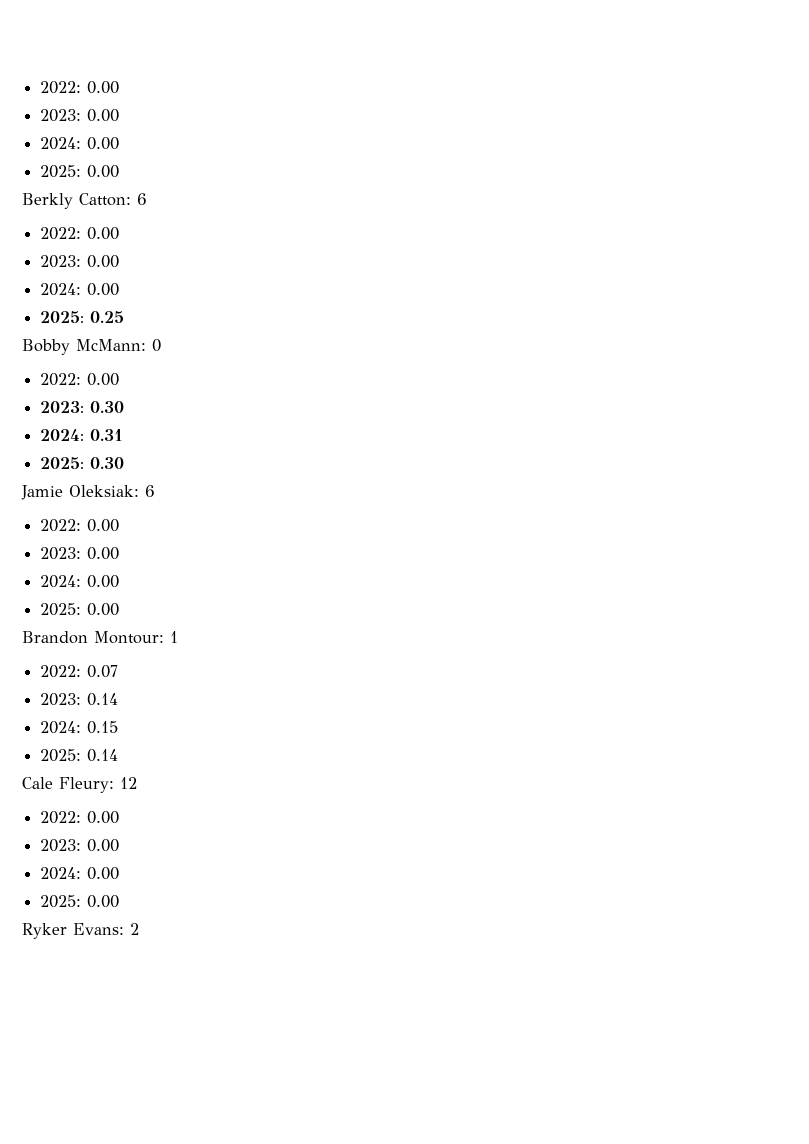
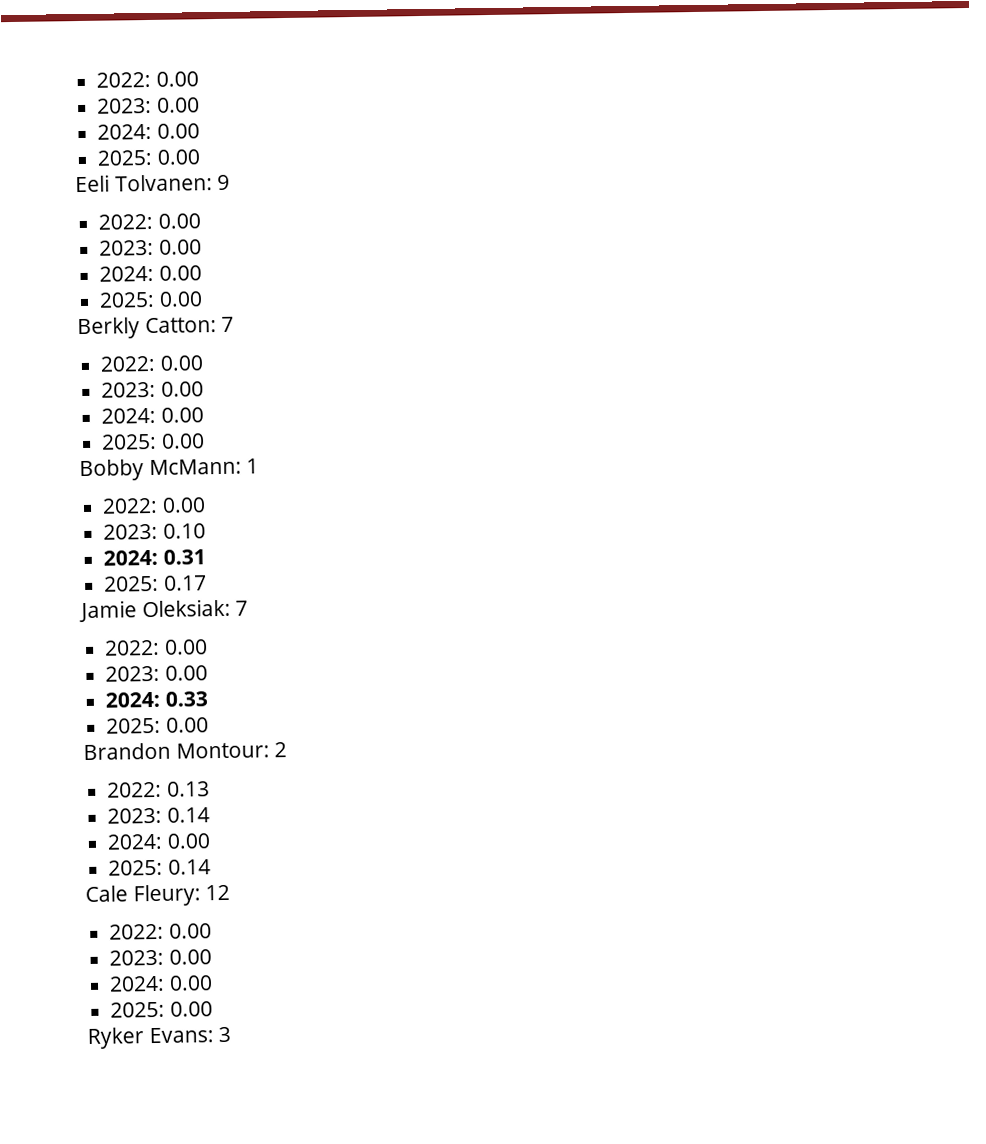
[40,81,120,94] [40,109,120,122] [40,137,120,150] [40,165,120,178] [22,193,147,209] [40,227,120,240] [40,255,120,268] [40,283,120,296] [40,311,125,323] [22,339,161,355] [40,373,120,386] [40,401,125,413] [40,429,124,441] [40,457,125,469] [21,485,155,500] [40,519,120,532] [40,547,120,560] [40,575,120,588] [40,603,120,616] [22,631,164,644] 2022: 0.00 // 2023: 0.00 // 2024: 0.00 // 2025: 0.00 // Berkly Catton: 6 // 2022: 0.00 // 2023: 0.00 // 2024: 0.00 // 2025: 0.25 // Bobby McMann: 0 // 2022: 0.00 // 2023: 0.30 // 2024: 0.31 // 2025: 0.30 // Jamie Oleksiak: 6 // 2022: 0.00 // 2023: 0.00 // 2024: 0.00 // 2025: 0.00 // Brandon Montour: -> [96,71,199,88] [97,97,200,114] [97,123,200,140] [97,149,200,166] [75,174,231,193] [98,213,201,230] [99,239,202,256] [99,265,202,282] [99,291,203,308] [77,316,235,340] [100,355,204,372] [101,381,204,398] [101,407,204,424] [101,433,205,450] [79,458,242,482] 2022: 0.00 // 2023: 0.00 // 2024: 0.00 // 2025: 0.00 // Eeli Tolvanen: 9 // 2022: 0.00 // 2023: 0.00 // 2024: 0.00 // 2025: 0.00 // Berkly Catton: 7 // 2022: 0.00 // 2023: 0.00 // 2024: 0.00 // 2025: 0.00 // Bobby McMann:
[87,665,119,678] 0.07 -> [161,497,206,513] [103,523,206,540] [103,549,206,566] [104,575,207,592] [79,598,249,623] [104,639,208,656] [105,665,208,682] [105,691,208,708] [106,717,209,734] [83,742,288,761] [107,781,210,798] 0.00 // 2023: 0.10 // 2024: 0.31 // 2025: 0.17 // Jamie Oleksiak: 7 // 2022: 0.00 // 2023: 0.00 // 2024: 0.33 // 2025: 0.00 // Brandon Montour: 2 // 2022: 0.13
[87,721,119,734] 0.15 -> [166,833,211,849] 0.00
[130,923,139,935] 2 -> [218,1026,232,1043] 3

